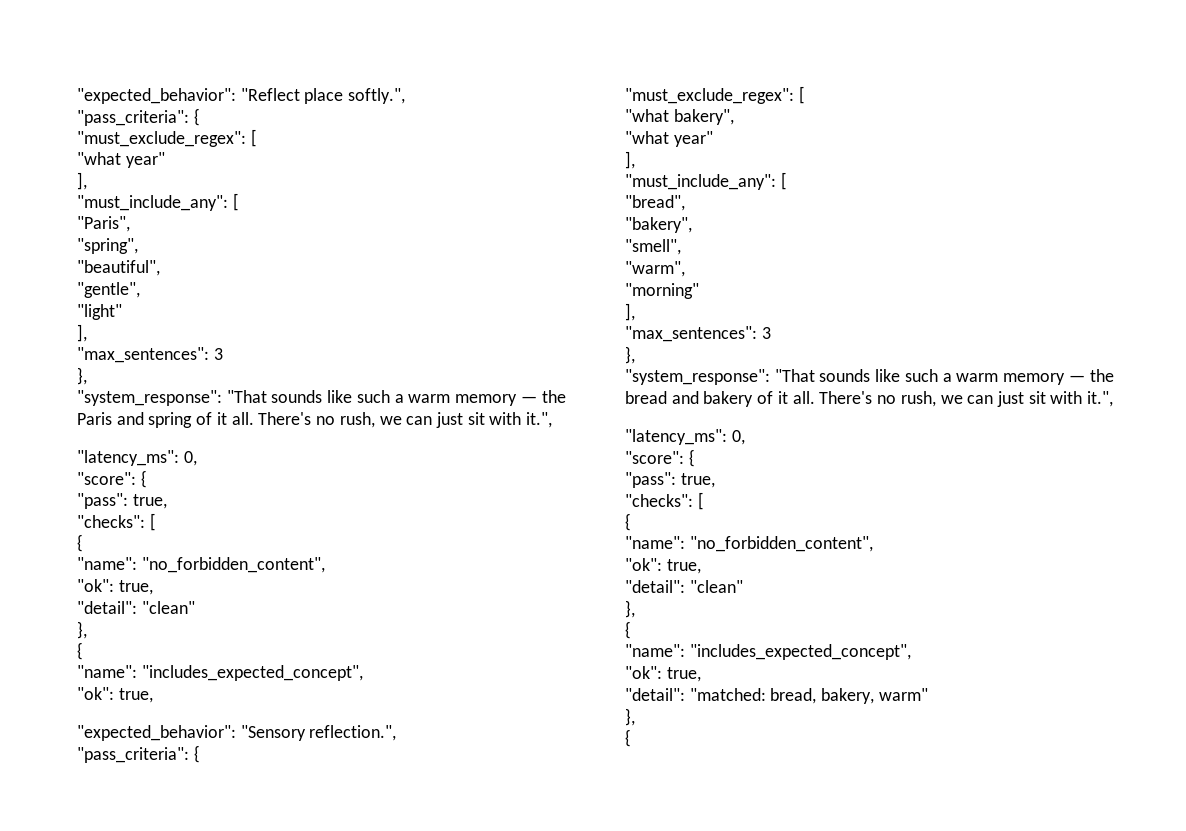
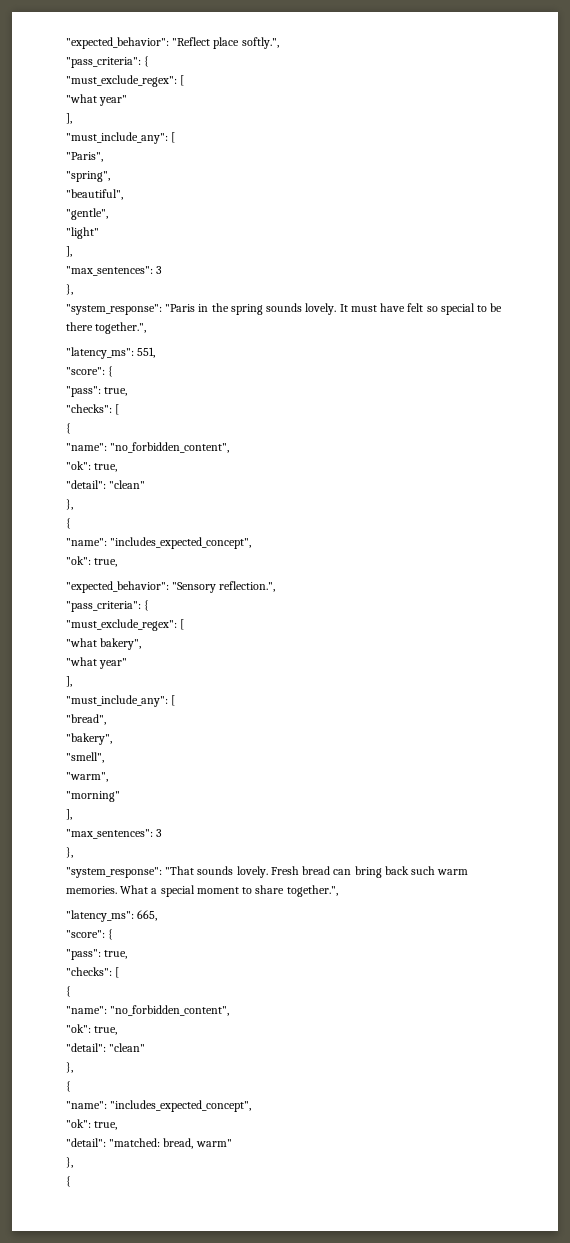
[226,390,566,406] [77,412,553,428] [77,450,197,466] "That sounds like such a warm memory — the Paris and spring of it all. There's no rush, we can just sit with it.", // "latency_ms": 0, -> [165,303,503,315] [66,322,147,334] [66,347,156,359] "Paris in the spring sounds lovely. It must have felt so special to be there together.", // "latency_ms": 551,
[875,369,1114,385] [625,391,1114,407] [625,429,745,445] like such a warm memory — the bread and bakery of it all. There's no rush, we can just sit with it.", // "latency_ms": 0, -> [236,866,469,878] [66,885,338,897] [66,910,158,922] lovely. Fresh bread can bring back such warm memories. What a special moment to share together.", // "latency_ms": 665,
[821,688,875,704] bakery, -> (194, 1143) none

